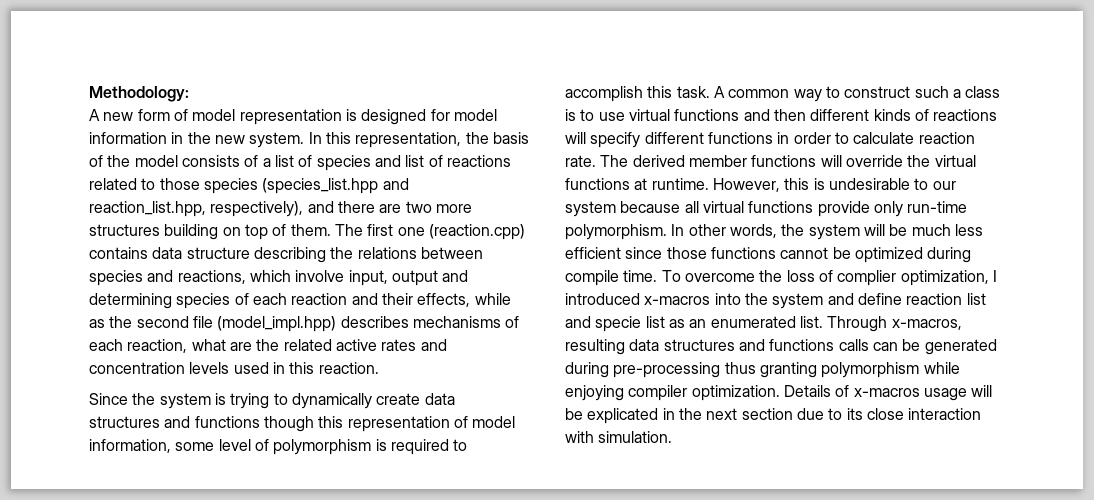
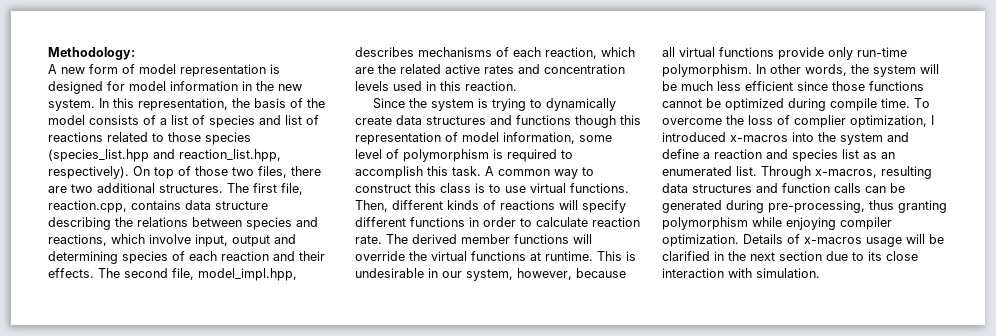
[210,201,472,217] [89,224,525,240] respectively), and there are two more structures building on top of them. The first one (reaction.cpp) -> [48,166,321,179] [48,183,303,195] [48,200,127,213] respectively). On top of those two files, there are two additional structures. The first file, reaction.cpp,
[417,293,511,307] [89,316,337,332] effects, while as the second file (model_impl.hpp) -> [48,268,297,281] effects. The second file, model_impl.hpp,
[191,339,226,351] what -> [601,47,635,57] which
[914,86,961,98] such a -> [415,183,436,193] this
[674,109,806,121] functions and then -> [570,183,629,193] [355,200,388,212] functions. Then,
[712,178,956,192] [565,201,616,217] However, this is undesirable to our system -> [597,251,636,261] [355,268,572,281] This is undesirable in our system, however,
[906,293,986,305] [565,316,642,332] reaction list and specie -> [703,149,838,162] a reaction and species
[769,339,835,351] functions -> [782,183,830,193] function
[613,362,721,378] pre-processing -> [768,200,865,213] pre-processing,
[587,408,659,424] explicated -> [662,251,710,261] clarified

